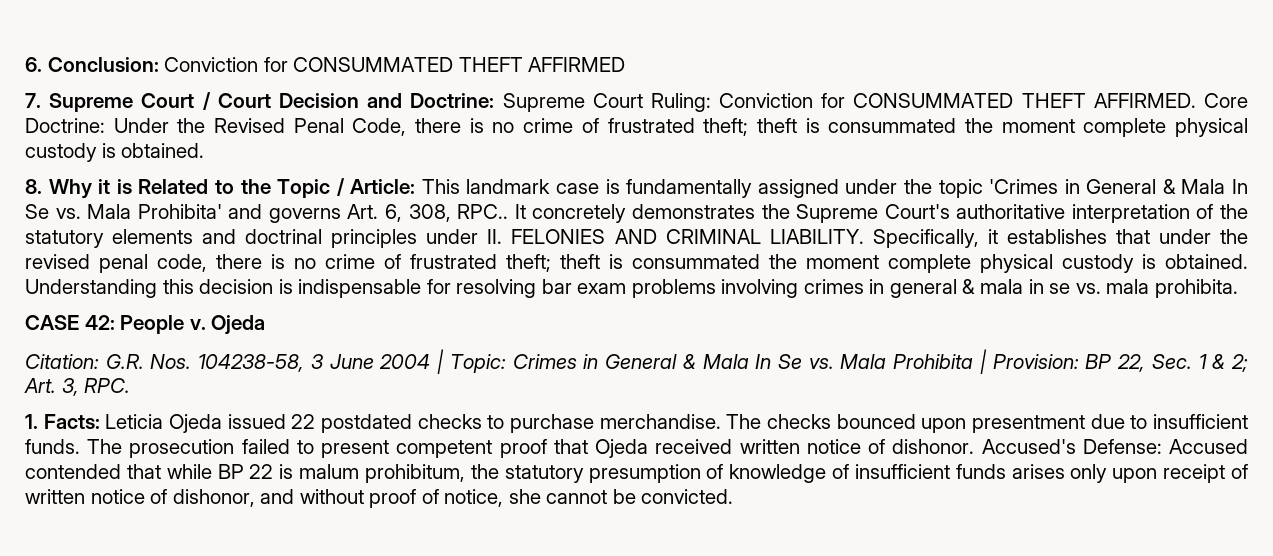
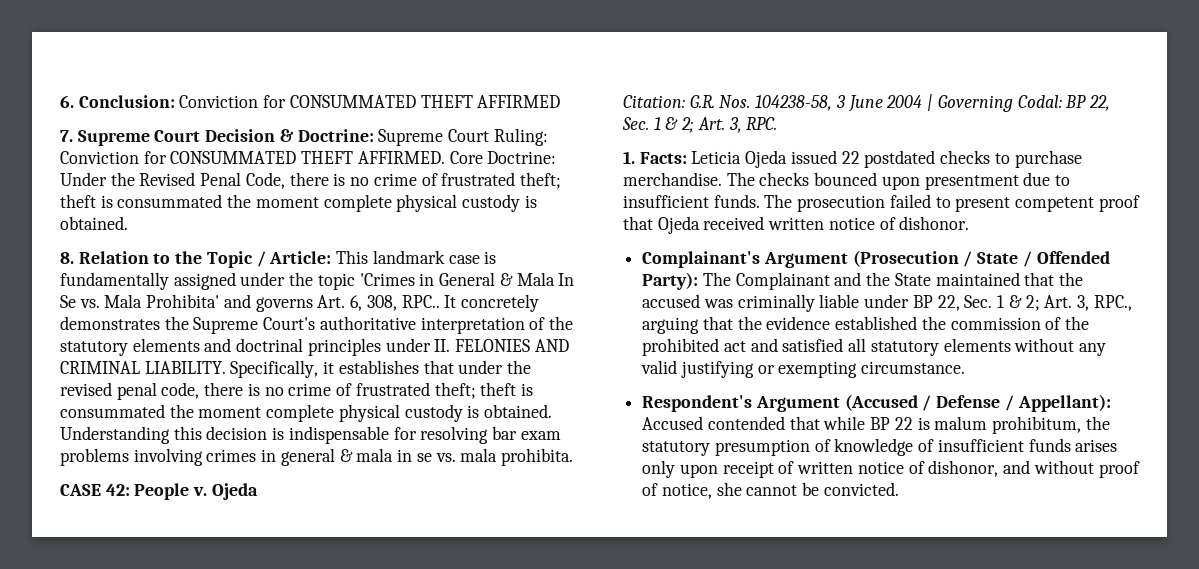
[202,92,403,110] / Court Decision and -> [205,129,294,142] Decision &
[48,179,209,199] Why it is Related -> [78,251,149,264] Relation
[449,349,1079,374] Topic: Crimes in General & Mala In Se vs. Mala Prohibita | Provision: -> [937,95,1062,112] Governing Codal:
[981,439,1162,454] Accused's Defense: -> [642,250,1110,268] [642,272,1084,290] [642,294,1132,312] [642,316,1090,334] [642,338,1107,356] [641,360,966,378] [642,394,1111,412] // Complainant's Argument (Prosecution / State / Offended Party): The Complainant and the State maintained that the accused was criminally liable under BP 22, Sec. 1 & 2; Art. 3, RPC., arguing that the evidence established the commission of the prohibited act and satisfied all statutory elements without any valid justifying or exempting circumstance. // Respondent's Argument (Accused / Defense / Appellant):

